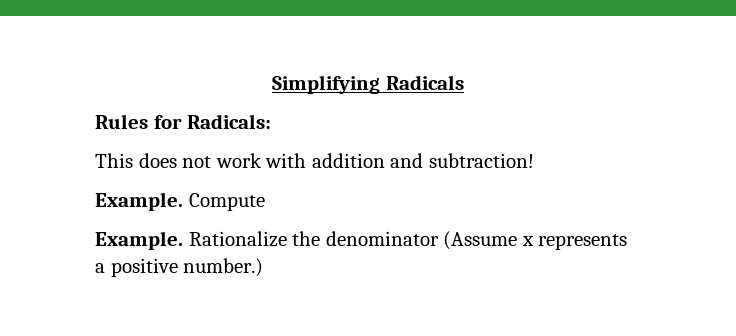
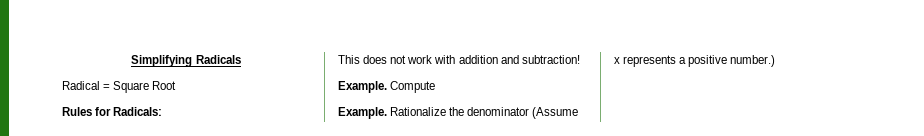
(464, 82) none -> [62,81,177,93] // Radical = Square Root

